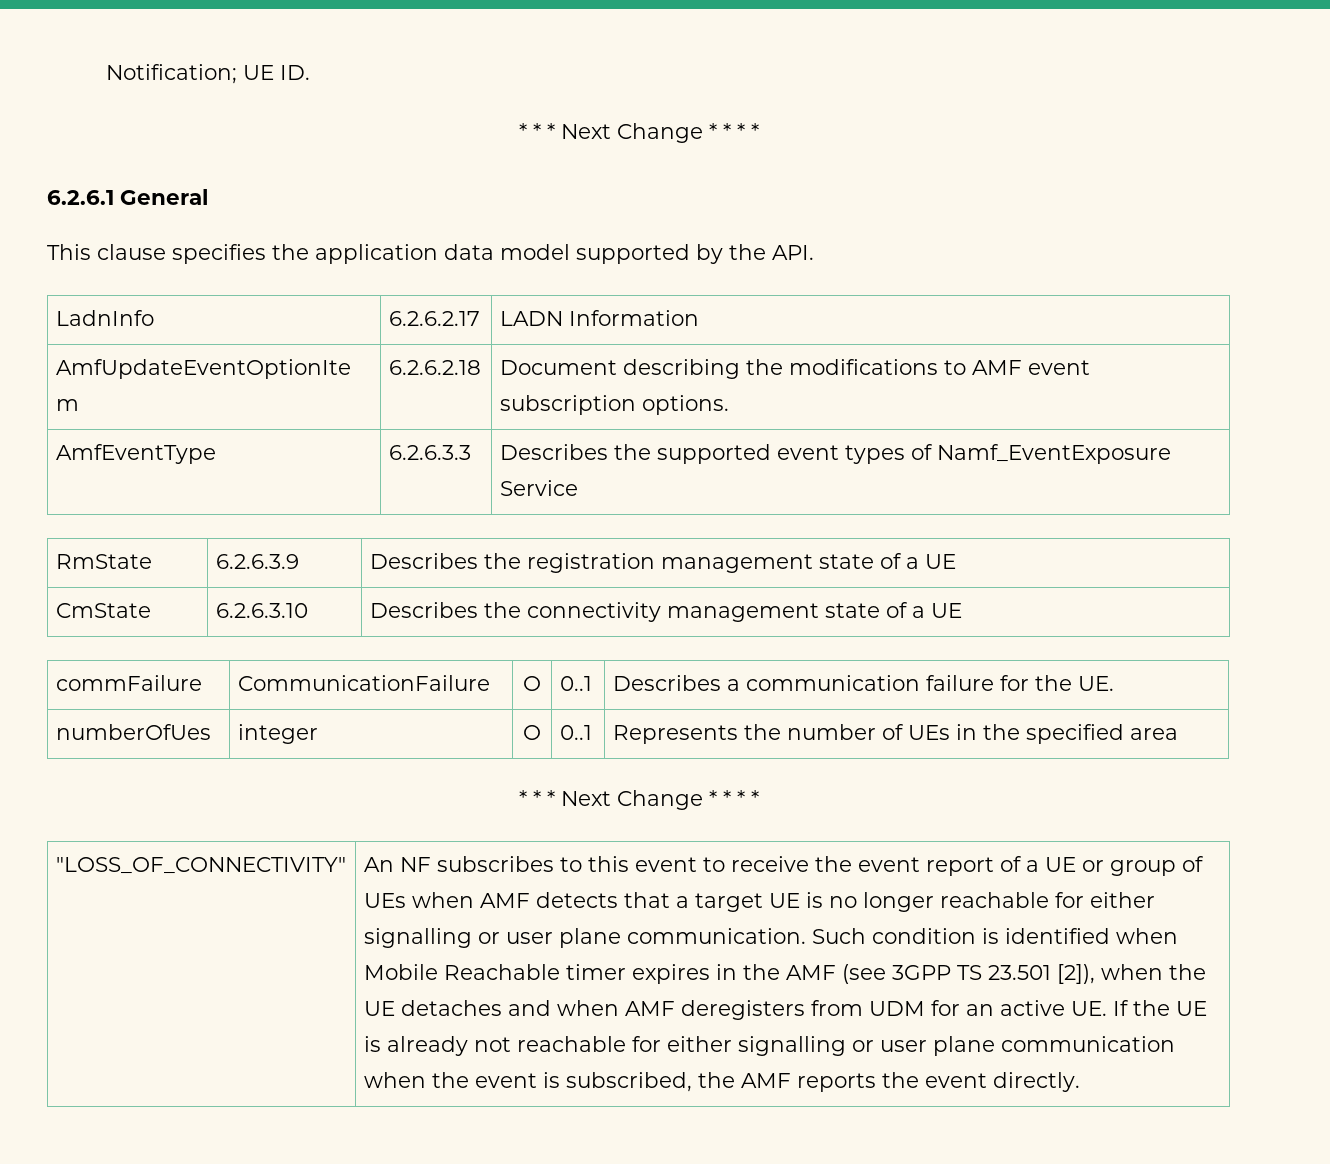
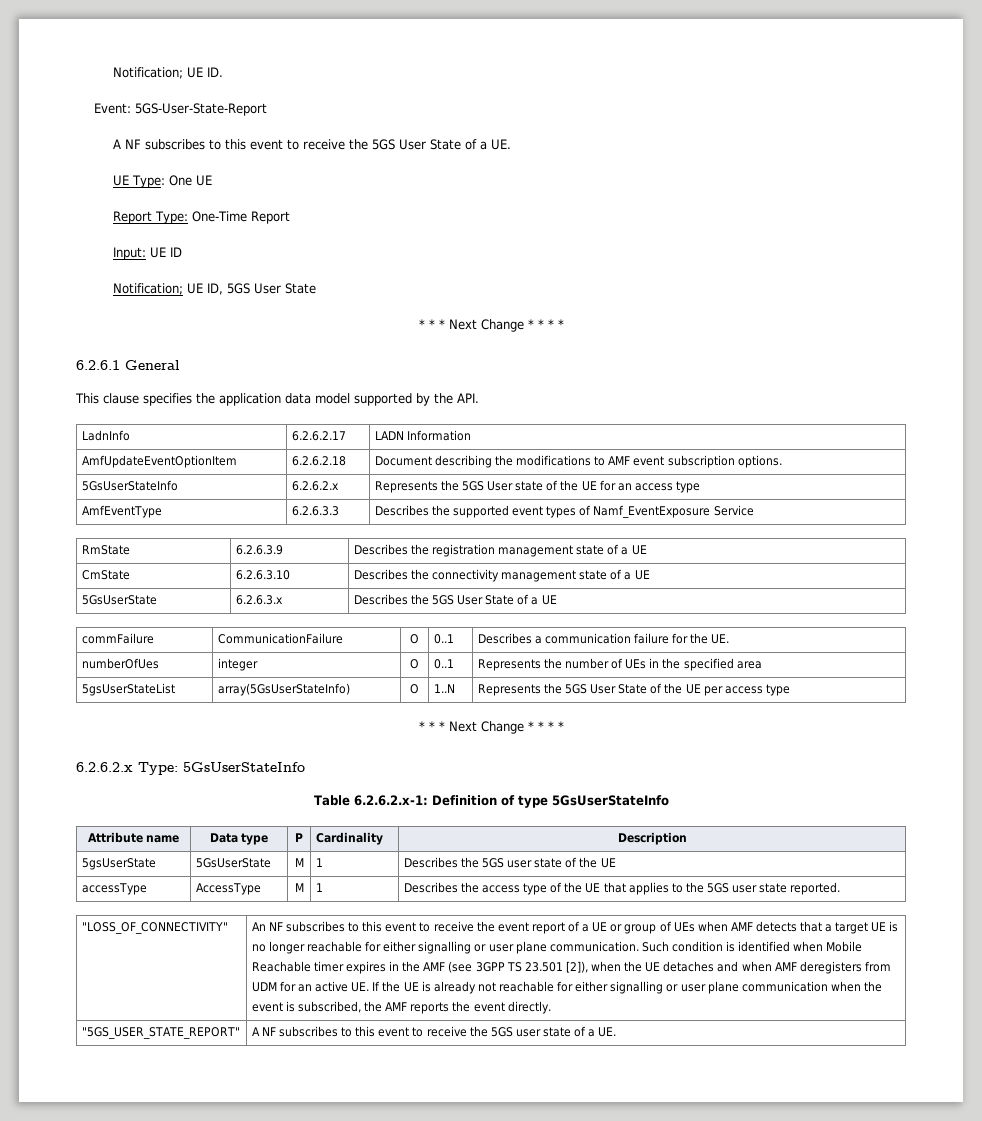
(310, 72) none -> [94,103,268,116] [112,139,511,150] [112,175,212,188] [112,211,290,224] [112,247,182,260] [112,283,316,295] // Event: 5GS-User-State-Report // A NF subscribes to this event to receive the 5GS User State of a UE. // UE Type: One UE // Report Type: One-Time Report // Input: UE ID // Notification; UE ID, 5GS User State
(729, 405) none -> [81,480,178,491] [291,481,339,491] [374,480,700,493] // 5GsUserStateInfo | 6.2.6.2.x | Represents the 5GS User state of the UE for an access type
(962, 610) none -> [81,595,157,605] [235,595,283,605] [353,594,557,605] // 5GsUserState | 6.2.6.3.x | Describes the 5GS User State of a UE
[518,790,759,810] // * * * Next Change * * * * -> [81,683,175,696] [217,683,350,696] [410,684,419,694] [433,684,455,693] [477,683,790,696] [418,721,564,734] [76,762,305,775] [313,795,669,808] [87,832,180,843] [209,833,269,845] [295,833,303,842] [315,832,383,845] [617,832,687,845] [81,858,156,870] [195,858,271,868] [294,858,304,867] [315,858,323,867] [403,857,616,868] [81,883,147,895] [195,883,261,895] [294,883,304,892] [315,883,323,892] [403,882,841,895] // 5gsUserStateList | array(5GsUserStateInfo) | O | 1..N | Represents the 5GS User State of the UE per access type // * * * Next Change * * * * // 6.2.6.2.x Type: 5GsUserStateInfo // Table 6.2.6.2.x-1: Definition of type 5GsUserStateInfo // Attribute name | Data type | P | Cardinality | Description // 5gsUserState | 5GsUserState | M | 1 | Describes the 5GS user state of the UE // accessType | AccessType | M | 1 | Describes the access type of the UE that applies to the 5GS user state reported.
(1080, 1082) none -> [81,1027,240,1039] [251,1026,617,1037] // "5GS_USER_STATE_REPORT" | A NF subscribes to this event to receive the 5GS user state of a UE.

